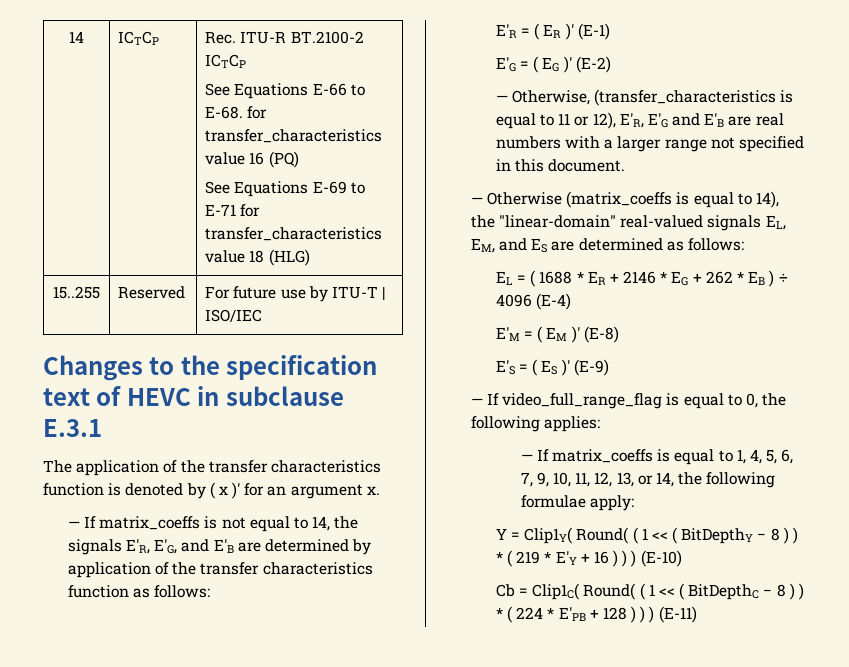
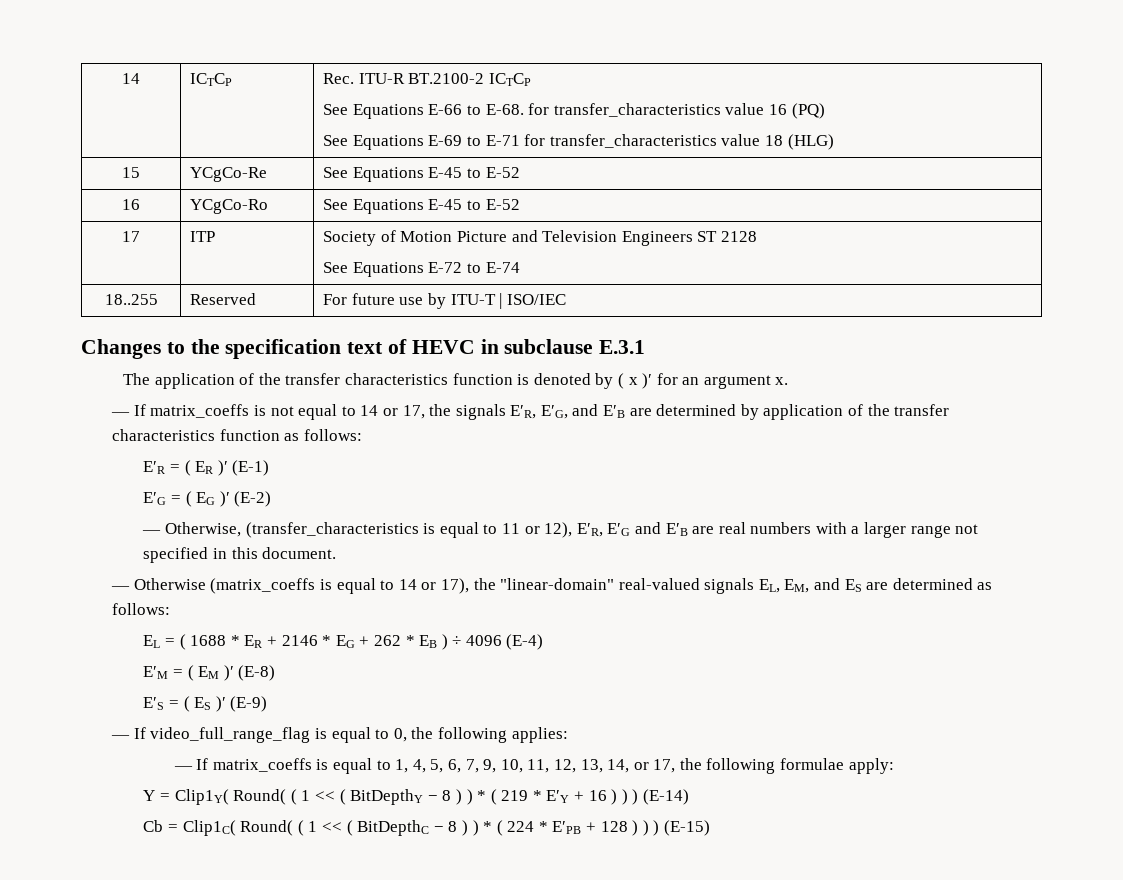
[53,286,100,299] 15..255 -> [122,167,140,178] [190,167,268,182] [323,167,520,182] [122,199,140,210] [190,199,269,214] [323,199,520,214] [122,231,140,242] [190,231,216,242] [323,230,758,246] [323,262,520,277] [104,294,158,305] 15 | YCgCo-Re | See Equations E-45 to E-52 // 16 | YCgCo-Ro | See Equations E-45 to E-52 // 17 | ITP | Society of Motion Picture and Television Engineers ST 2128 // See Equations E-72 to E-74 // 18..255
[312,516,331,531] 14, -> [360,405,425,419] 14 or 17,
[756,191,780,208] 14), -> [398,578,469,594] 14 or 17),
[637,472,674,487] or 14, -> [607,759,676,773] 14, or 17,
[640,550,682,567] (E-10) -> [643,789,690,805] (E-14)
[658,606,697,623] (E-11) -> [664,820,711,836] (E-15)

